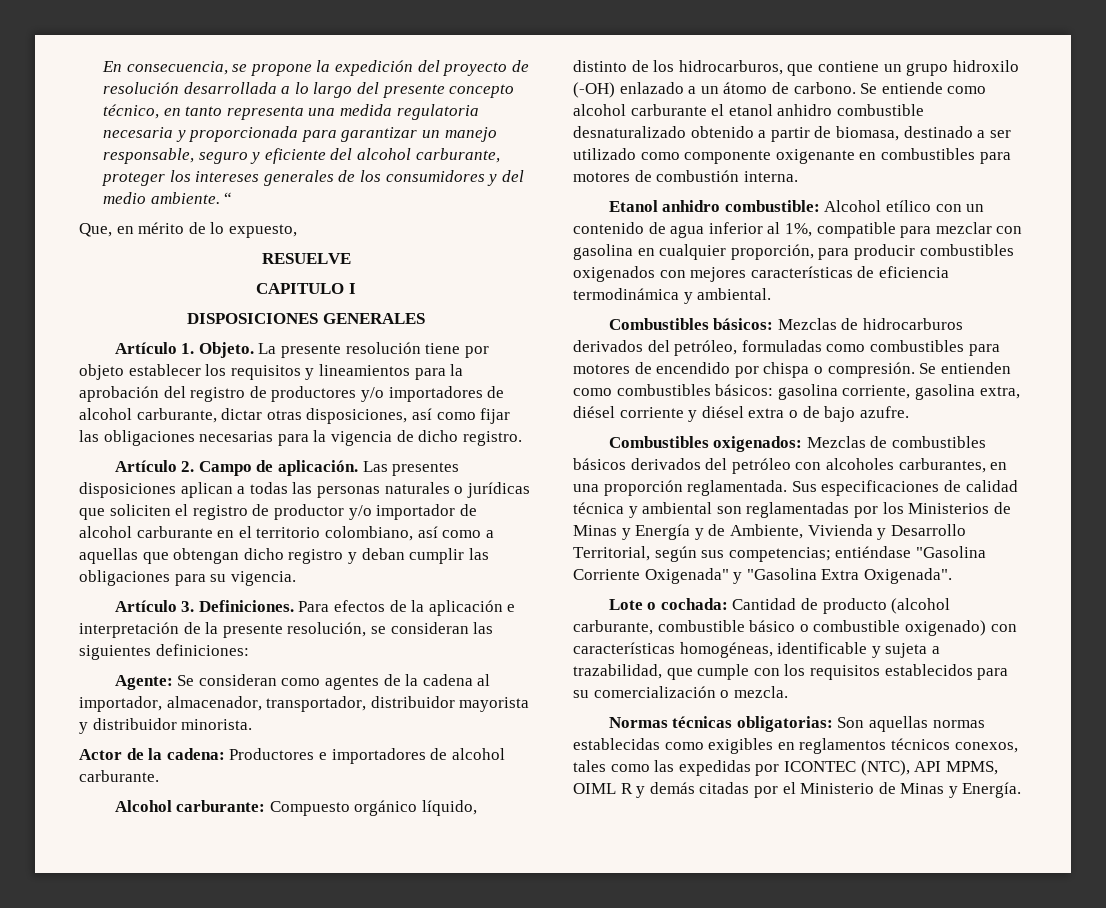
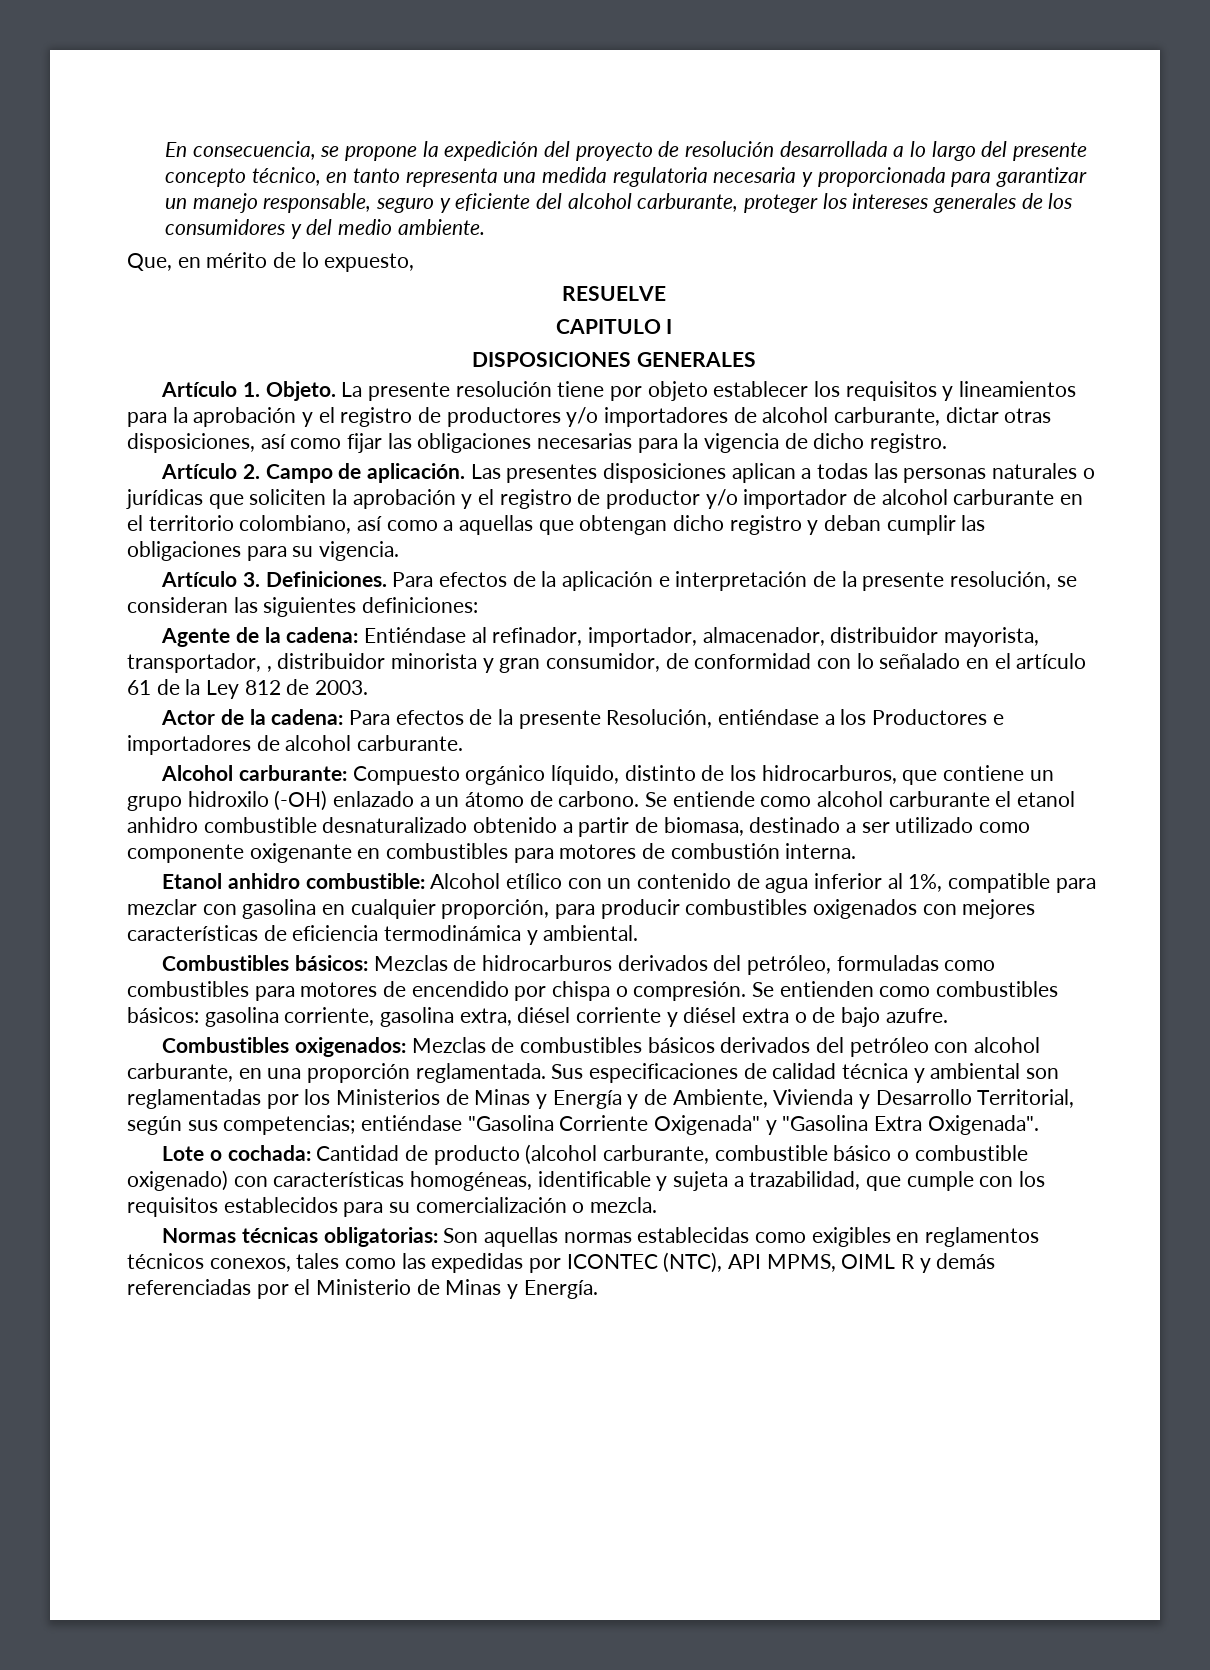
[224,192,233,204] “ -> (485, 227) none
[163,386,186,398] del -> [302,407,335,427] y el
(171, 510) none -> [332,489,473,509] la aprobación y
[114,674,491,690] [79,696,530,712] [79,718,253,734] [79,748,225,760] Agente: Se consideran como agentes de la cadena al importador, almacenador, transportador, distribuidor mayorista y distribuidor minorista. // Actor de la cadena: -> [161,627,1039,647] [127,653,1087,673] [127,679,369,699] [161,709,867,729] Agente de la cadena: Entiéndase al refinador, importador, almacenador, distribuidor mayorista, transportador, , distribuidor minorista y gran consumidor, de conformidad con lo señalado en el artículo 61 de la Ley 812 de 2003. // Actor de la cadena: Para efectos de la presente Resolución, entiéndase a los
[825,458,986,473] alcoholes carburantes, -> [973,1037,1040,1053] [127,1063,233,1082] alcohol carburante,
[699,782,750,794] citadas -> [127,1279,251,1295] referenciadas

